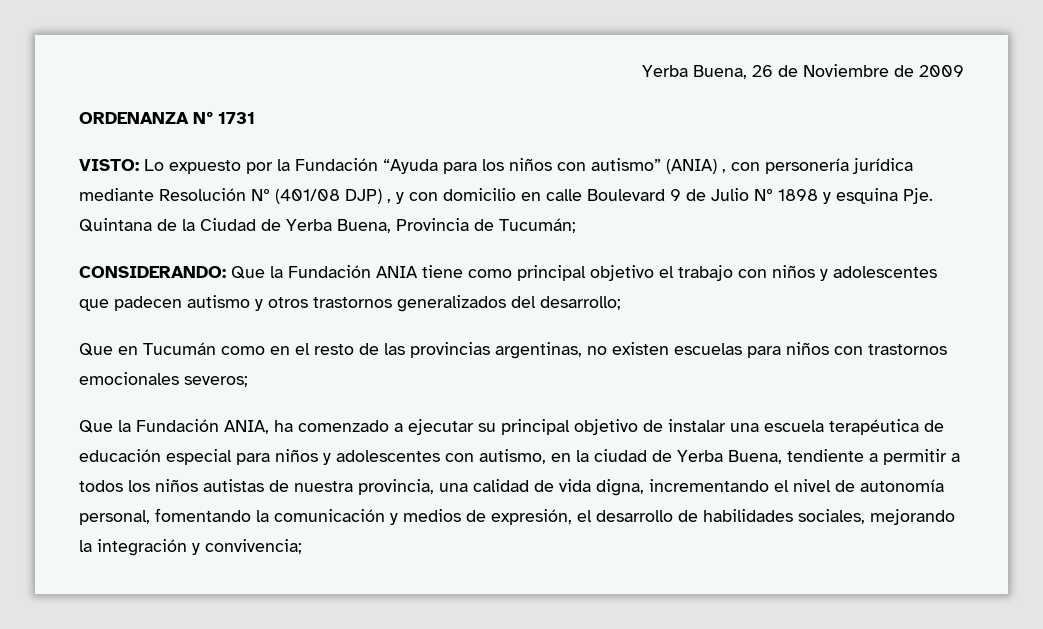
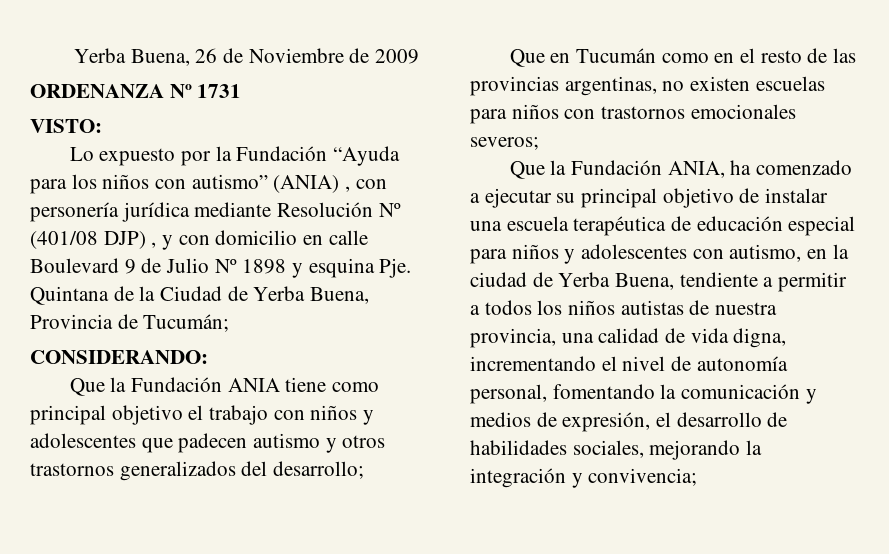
(139, 165) none -> (102, 126) //
(226, 272) none -> (208, 357) //

